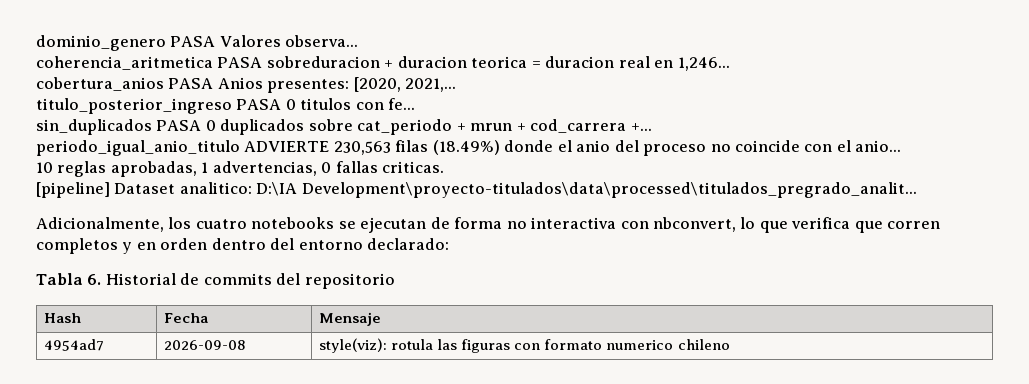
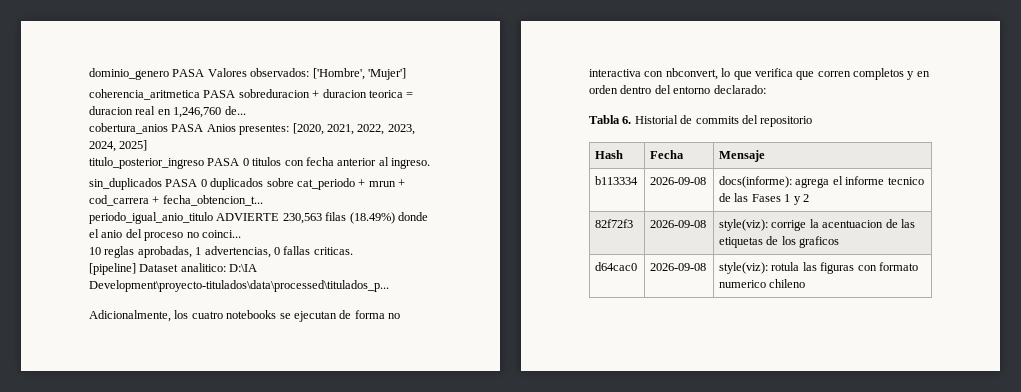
[285,35,359,47] observa... -> [250,68,406,80] observados: ['Hombre', 'Mujer']
[677,57,730,71] 1,246... -> [173,106,246,118] 1,246,760 de...
[405,78,457,92] 2021,... -> [326,124,415,135] [89,140,148,152] 2021, 2022, 2023, 2024, 2025]
[388,98,416,110] fe... -> [305,157,430,169] fecha anterior al ingreso.
[630,123,652,131] +... -> [152,195,263,206] + fecha_obtencion_t...
[735,140,902,152] coincide con el anio... -> [201,230,241,238] coinci...
[301,182,917,198] Development\proyecto-titulados\data\processed\titulados_pregrado_analit... -> [89,280,389,292] Development\proyecto-titulados\data\processed\titulados_p...
[44,339,105,351] 4954ad7 -> [595,176,639,185] [650,177,707,185] [719,176,924,188] [719,193,809,205] [595,219,634,228] [650,220,707,228] [719,219,915,231] [719,236,840,248] [595,262,638,271] b113334 | 2026-09-08 | docs(informe): agrega el informe tecnico de las Fases 1 y 2 // 82f72f3 | 2026-09-08 | style(viz): corrige la acentuacion de las etiquetas de los graficos // d64cac0

